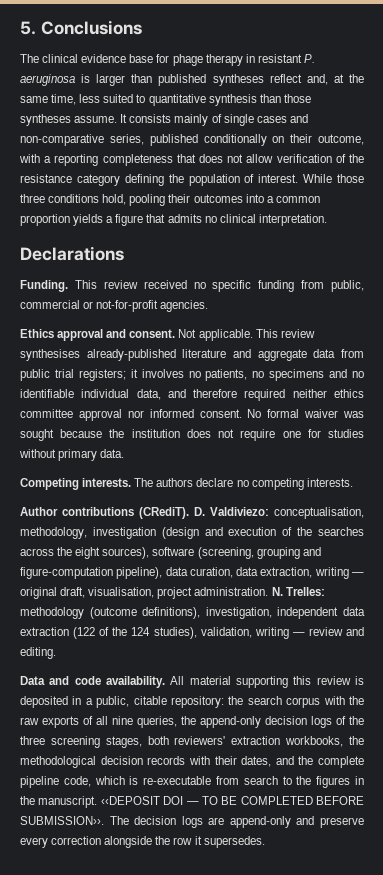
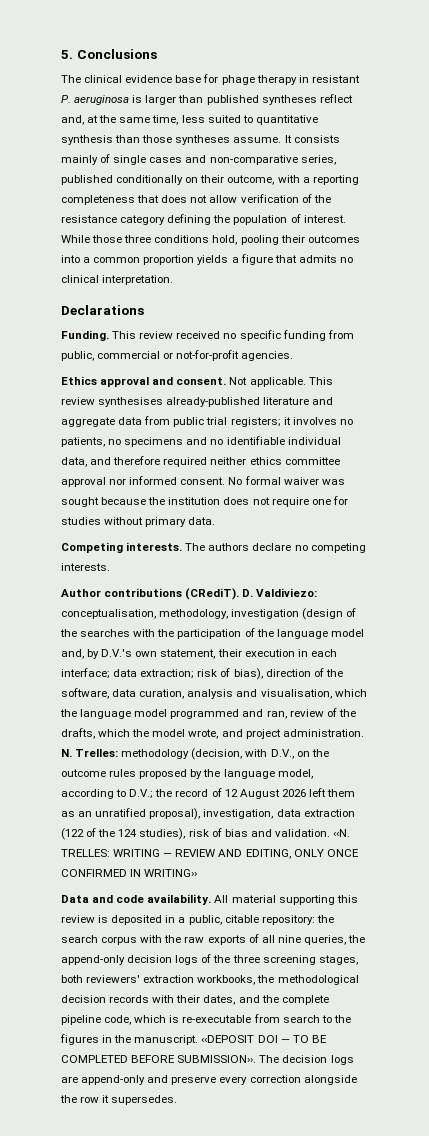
[204,527,277,536] and execution -> (344, 614) none
[20,547,321,559] [20,567,364,579] [20,587,155,599] across the eight sources), software (screening, grouping and figure-computation pipeline), data curation, data extraction, writing — original draft, visualisation, -> [133,628,364,639] [61,649,337,659] [61,668,343,680] [61,688,367,699] [60,708,356,719] [61,728,243,739] with the participation of the language model and, by D.V.'s own statement, their execution in each interface; data extraction; risk of bias), direction of the software, data curation, analysis and visualisation, which the language model programmed and ran, review of the drafts, which the model wrote, and
[89,607,339,619] (outcome definitions), investigation, independent -> [191,748,329,760] [61,769,313,779] [61,788,356,799] [61,808,274,820] (decision, with D.V., on the outcome rules proposed by the language model, according to D.V.; the record of 12 August 2026 left them as an unratified proposal), investigation,
[200,627,364,639] [20,647,56,659] validation, writing — review and editing. -> [188,828,351,837] [61,849,359,859] [61,869,198,877] risk of bias and validation. ‹‹N. TRELLES: WRITING — REVIEW AND EDITING, ONLY ONCE CONFIRMED IN WRITING››

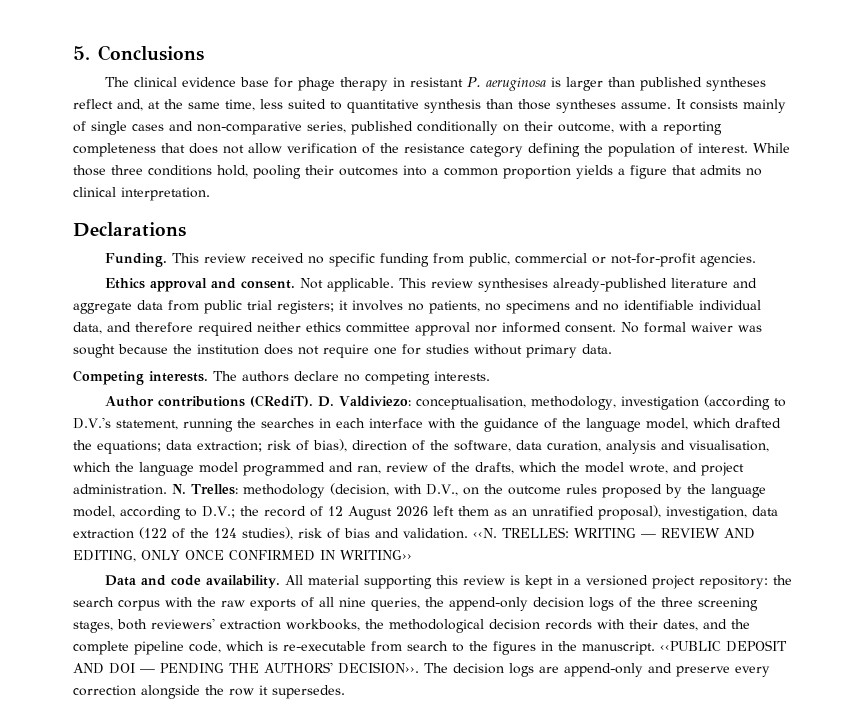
[302,608,357,620] [60,629,242,639] (design of the searches with the participation -> [703,395,786,410] [73,417,539,432] (according to D.V.'s statement, running the searches in each interface with the guidance
[330,629,364,637] [61,649,337,659] [61,668,110,679] model and, by D.V.'s own statement, their execution in each interface; -> [645,418,781,430] [73,440,161,454] model, which drafted the equations;
[111,915,163,925] deposited -> [524,575,553,589] kept
[188,915,259,925] public, citable -> [585,575,695,589] versioned project
[201,1035,327,1043] [61,1055,257,1063] ‹‹DEPOSIT DOI — TO BE COMPLETED BEFORE SUBMISSION››. -> [660,640,787,652] [73,662,419,674] ‹‹PUBLIC DEPOSIT AND DOI — PENDING THE AUTHORS' DECISION››.

